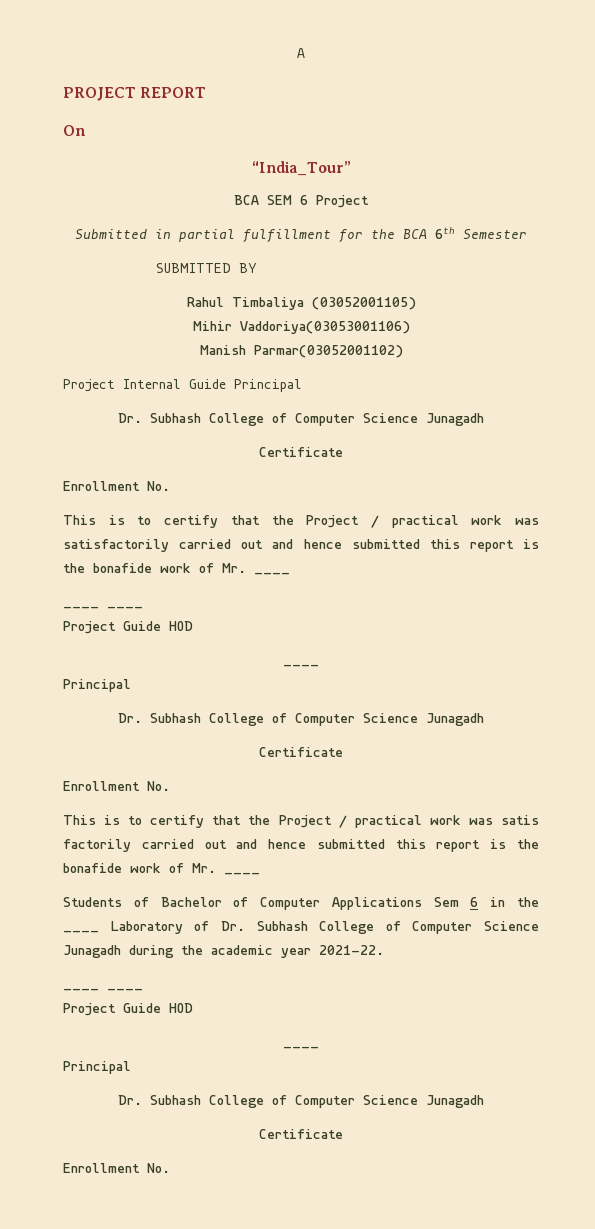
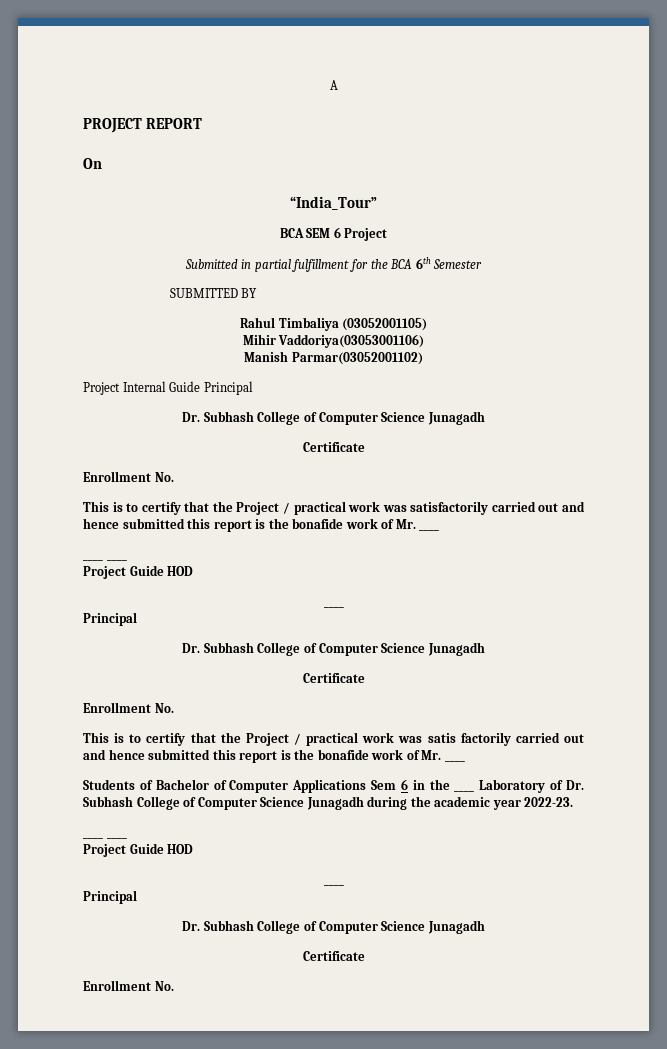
[319,945,384,955] 2021-22. -> [524,797,574,807] 2022-23.

